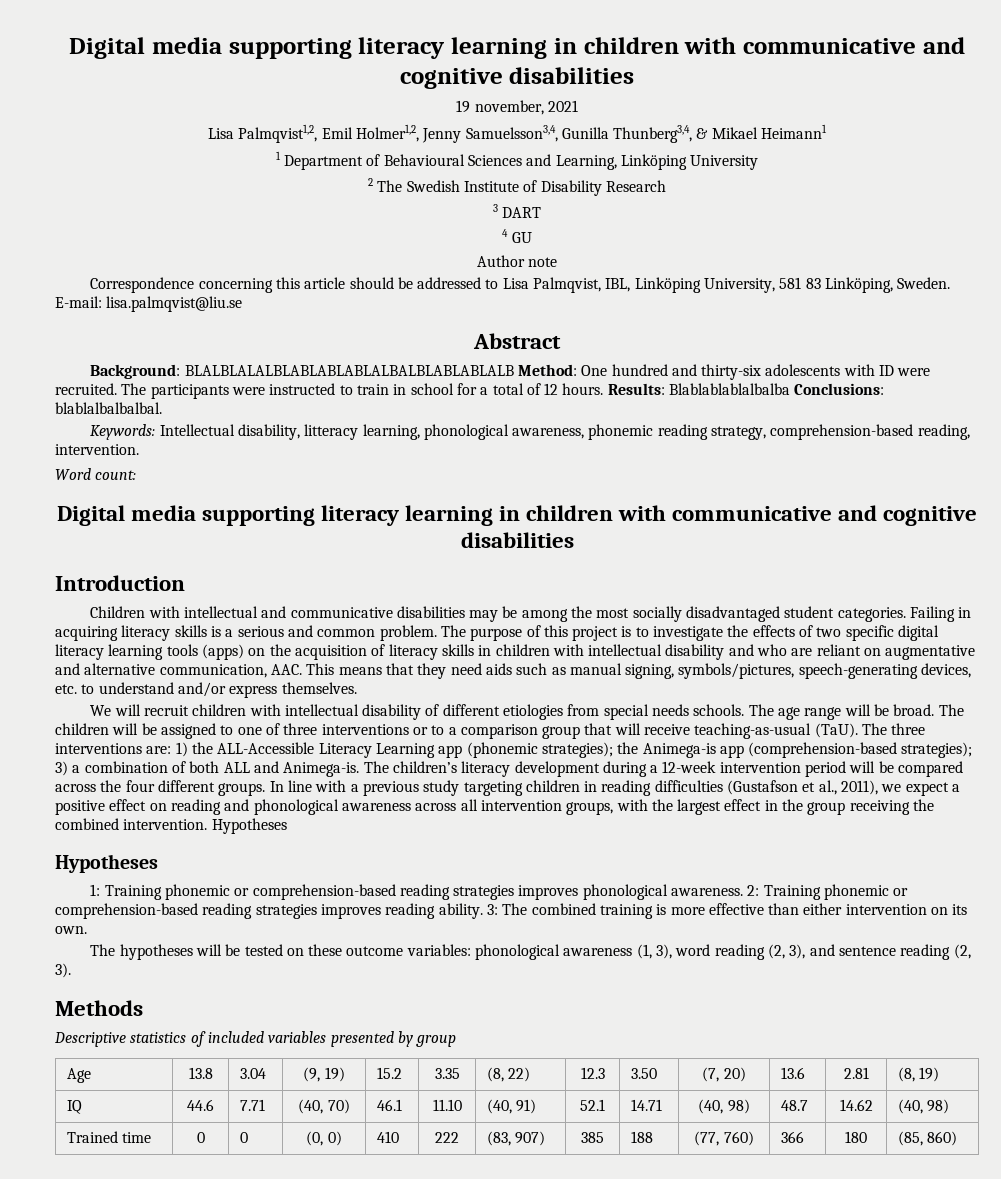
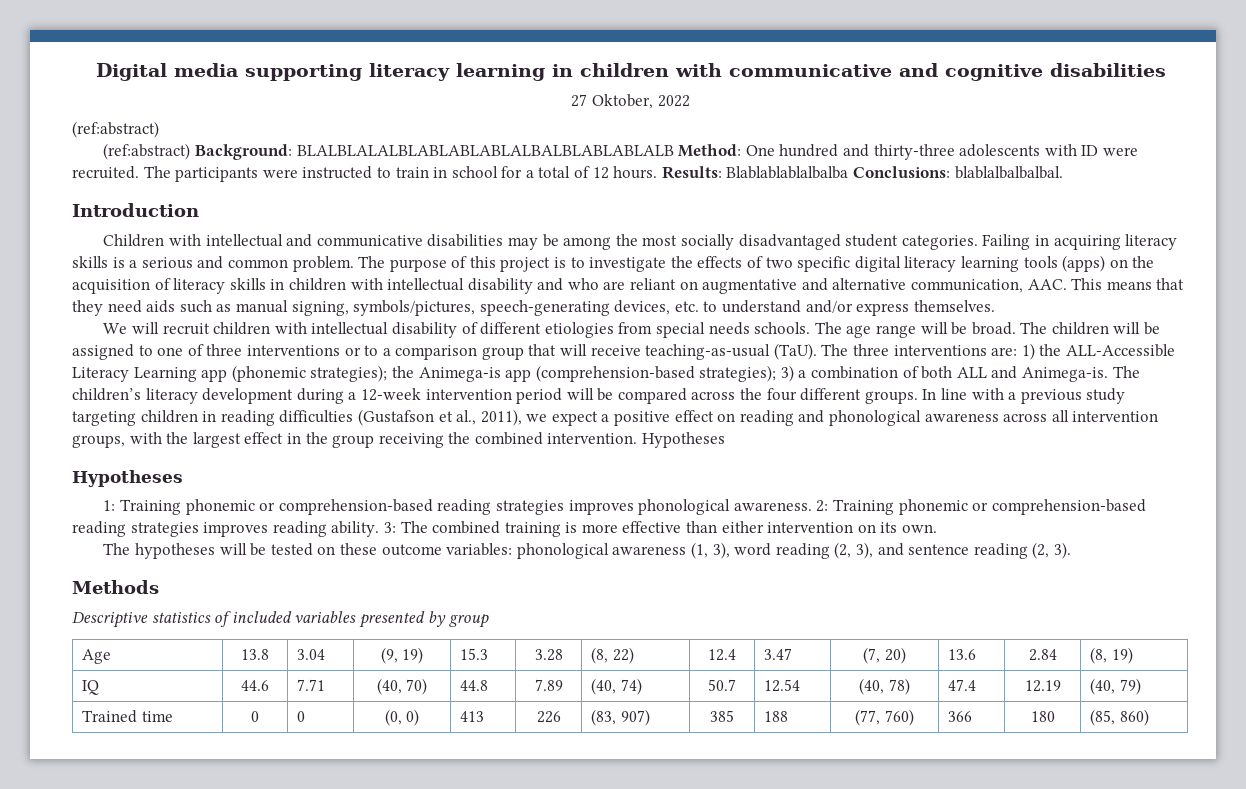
[456,100,578,115] [207,124,828,143] [275,151,759,170] [368,178,666,196] [492,204,542,218] [502,229,532,243] [476,255,558,267] [90,277,951,293] [55,296,243,312] [473,333,561,349] 19 november, 2021 // Lisa Palmqvist1,2, Emil Holmer1,2, Jenny Samuelsson3,4, Gunilla Thunberg3,4, & Mikael Heimann1 // 1 Department of Behavioural Sciences and Learning, Linköping University // 2 The Swedish Institute of Disability Research // 3 DART // 4 GU // Author note // Correspondence concerning this article should be addressed to Lisa Palmqvist, IBL, Linköping University, 581 83 Linköping, Sweden. E-mail: lisa.palmqvist@liu.se // Abstract // -> [571,94,690,109] [72,121,159,138] [103,143,191,160] 27 Oktober, 2022 // (ref:abstract) // (ref:abstract)
[701,364,762,380] thirty-six -> [873,144,955,160] thirty-three
[90,424,970,440] [55,444,139,455] [55,468,137,480] [56,505,978,526] [460,532,574,548] // Keywords: Intellectual disability, litteracy learning, phonological awareness, phonemic reading strategy, comprehension-based reading, intervention. // Word count: // Digital media supporting literacy learning in children with communicative and cognitive disabilities -> (1063, 172) none
[376,1067,402,1079] [434,1068,460,1079] 15.2 | 3.35 -> [460,648,489,660] [534,649,563,661] 15.3 | 3.28
[580,1067,605,1079] [630,1068,657,1079] 12.3 | 3.50 -> [708,649,736,661] [764,648,793,660] 12.4 | 3.47
[843,1067,869,1079] 2.81 -> [1028,649,1057,661] 2.84
[376,1099,402,1111] [432,1099,462,1111] [486,1099,537,1114] [580,1099,605,1111] [630,1099,662,1111] [698,1099,750,1114] [780,1100,808,1111] [839,1099,873,1111] [897,1099,950,1114] 46.1 | 11.10 | (40, 91) | 52.1 | 14.71 | (40, 98) | 48.7 | 14.62 | (40, 98) -> [460,680,489,691] [534,679,563,691] [591,678,642,695] [708,679,736,691] [764,679,801,692] [859,678,910,695] [948,679,977,691] [1024,680,1061,692] [1090,678,1141,695] 44.8 | 7.89 | (40, 74) | 50.7 | 12.54 | (40, 78) | 47.4 | 12.19 | (40, 79)
[376,1131,399,1143] [435,1132,459,1143] 410 | 222 -> [460,711,485,722] [536,711,561,723] 413 | 226

